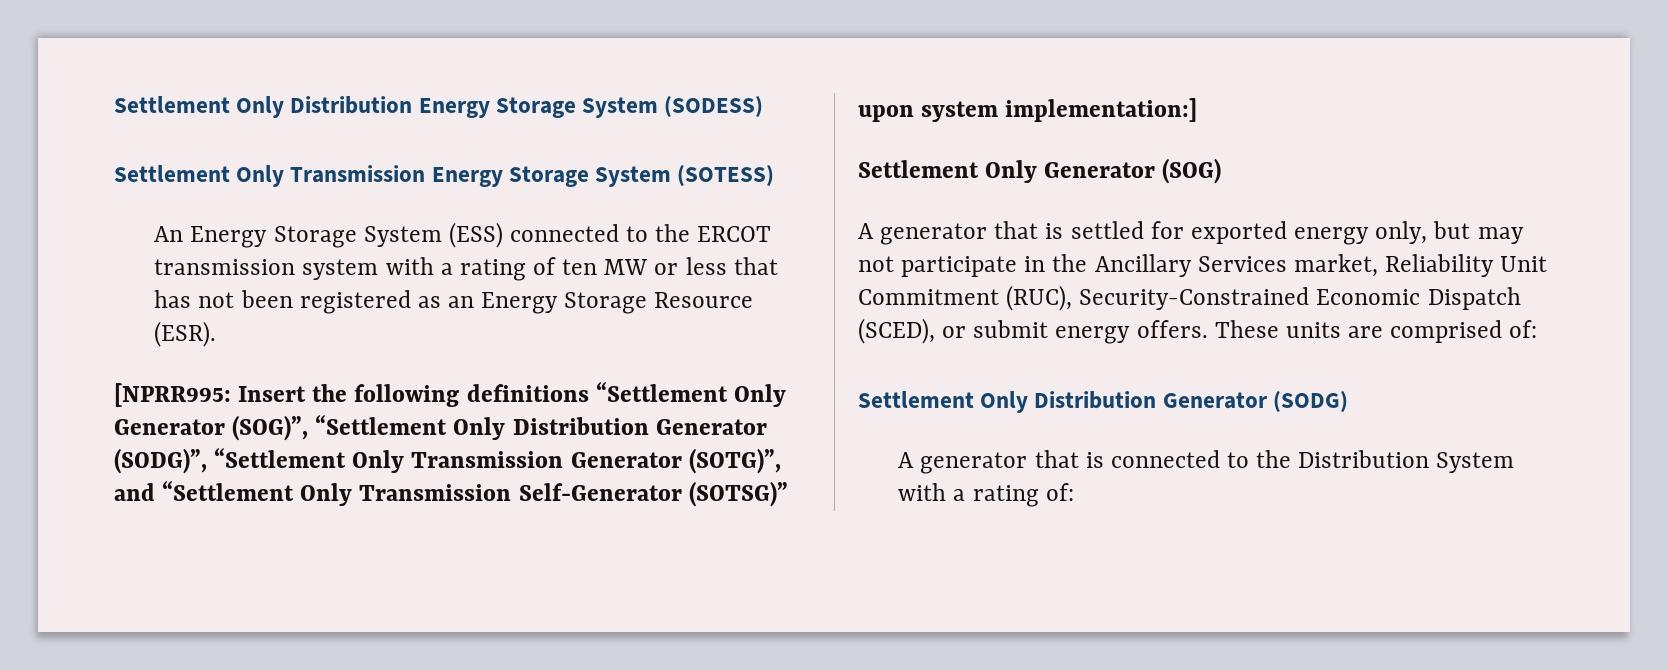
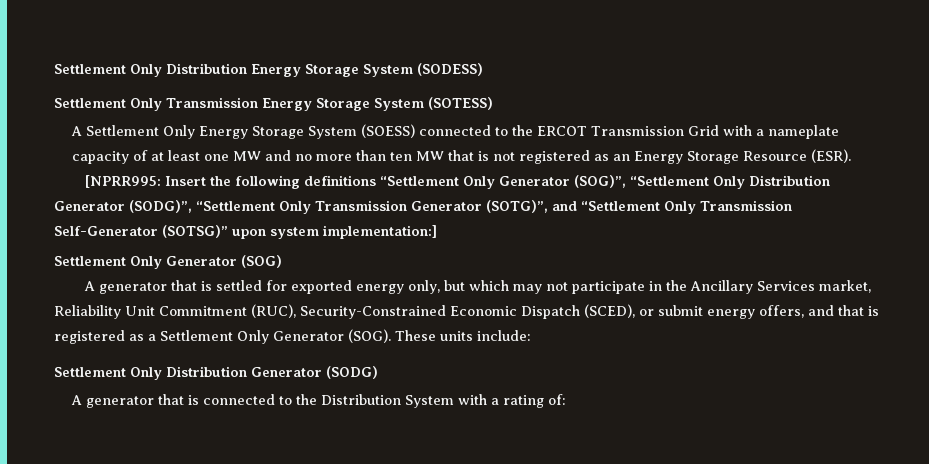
[154,222,503,248] An Energy Storage System (ESS) -> [71,124,416,139] A Settlement Only Energy Storage System (SOESS)
[154,257,778,281] [154,290,293,308] transmission system with a rating of ten MW or less that has not been -> [591,125,840,139] [72,150,516,164] Transmission Grid with a nameplate capacity of at least one MW and no more than ten MW that is not
(1471, 230) none -> [469,280,510,291] which
[1136,320,1538,343] offers. These units are comprised of: -> [759,305,879,318] [54,329,531,344] offers, and that is registered as a Settlement Only Generator (SOG). These units include:

